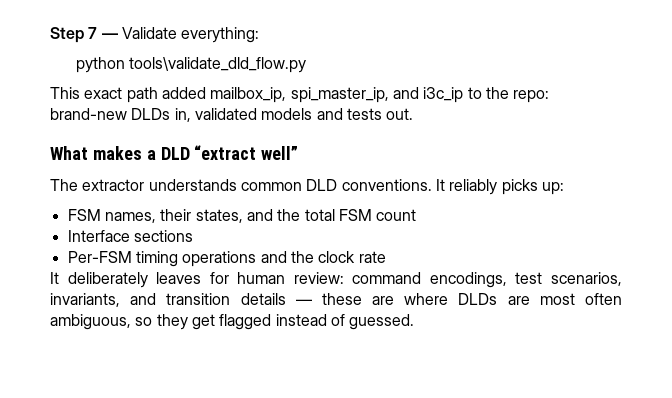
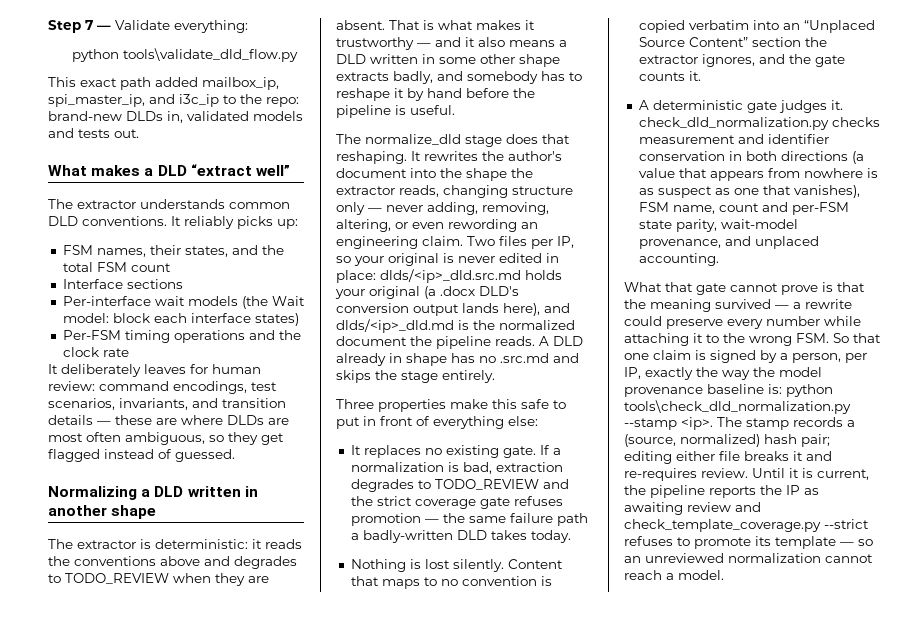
(193, 236) none -> [62,296,305,309] [62,313,299,326] // Per-interface wait models (the Wait model: block each interface states)
(415, 322) none -> [48,486,258,500] [48,505,157,519] [48,539,302,549] [48,556,297,569] [48,573,269,586] [336,20,535,30] [336,37,567,50] [336,54,560,67] [336,71,582,84] [336,88,535,101] [336,105,455,118] [336,134,570,147] [336,151,562,164] [336,168,533,181] [336,185,573,198] [336,202,549,215] [336,219,538,232] [336,236,574,249] [336,253,559,266] [336,269,562,283] [335,286,519,299] [336,303,570,316] [336,319,575,333] [336,336,583,349] [336,353,579,366] [336,370,495,383] [336,399,566,412] [336,416,538,429] [350,445,561,458] [350,462,563,474] [350,479,569,492] [350,496,563,509] [350,513,588,526] [350,530,571,543] [350,559,563,572] [350,576,552,589] [638,20,875,33] [638,37,827,47] [638,54,845,67] [638,71,701,81] [638,100,843,113] [638,117,880,130] [638,134,829,144] [638,151,864,164] [638,168,878,181] [638,185,860,198] [638,202,849,215] [638,219,798,232] [638,236,819,249] [638,253,719,266] [624,282,865,295] [624,299,852,312] [624,316,861,329] [624,333,881,346] [624,350,867,363] [624,367,822,380] [624,384,833,397] [624,400,851,414] [624,417,855,430] [624,434,830,447] [624,451,832,464] [624,468,869,481] [624,485,819,498] [624,502,761,515] [624,519,869,532] [624,536,873,549] [624,553,873,563] [624,570,724,580] // Normalizing a DLD written in another shape // The extractor is deterministic: it reads the conventions above and degrades to TODO_REVIEW when they are absent. That is what makes it trustworthy — and it also means a DLD written in some other shape extracts badly, and somebody has to reshape it by hand before the pipeline is useful. // The normalize_dld stage does that reshaping. It rewrites the author's document into the shape the extractor reads, changing structure only — never adding, removing, altering, or even rewording an engineering claim. Two files per IP, so your original is never edited in place: dlds/<ip>_dld.src.md holds your original (a .docx DLD's conversion output lands here), and dlds/<ip>_dld.md is the normalized document the pipeline reads. A DLD already in shape has no .src.md and skips the stage entirely. // Three properties make this safe to put in front of everything else: // It replaces no existing gate. If a normalization is bad, extraction degrades to TODO_REVIEW and the strict coverage gate refuses promotion — the same failure path a badly-written DLD takes today. // Nothing is lost silently. Content that maps to no convention is copied verbatim into an “Unplaced Source Content” section the extractor ignores, and the gate counts it. // A deterministic gate judges it. check_dld_normalization.py checks measurement and identifier conservation in both directions (a value that appears from nowhere is as suspect as one that vanishes), FSM name, count and per-FSM state parity, wait-model provenance, and unplaced accounting. // What that gate cannot prove is that the meaning survived — a rewrite could preserve every number while attaching it to the wrong FSM. So that one claim is signed by a person, per IP, exactly the way the model provenance baseline is: python tools\check_dld_normalization.py --stamp <ip>. The stamp records a (source, normalized) hash pair; editing either file breaks it and re-requires review. Until it is current, the pipeline reports the IP as awaiting review and check_template_coverage.py --strict refuses to promote its template — so an unreviewed normalization cannot reach a model.

